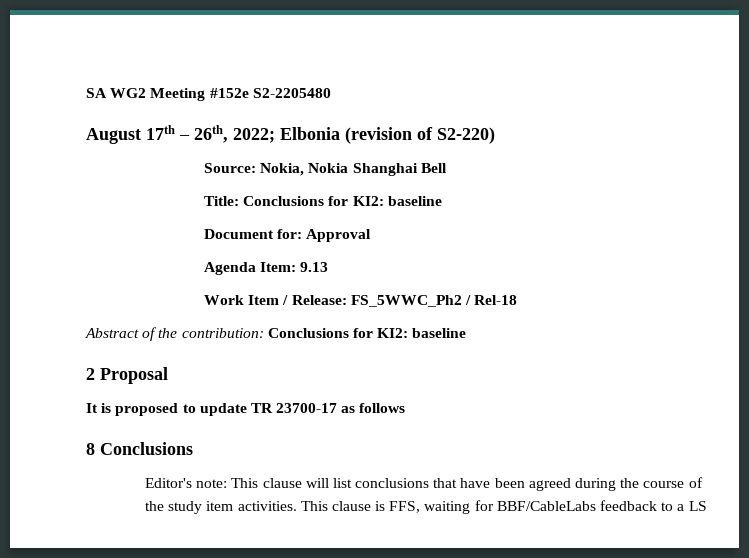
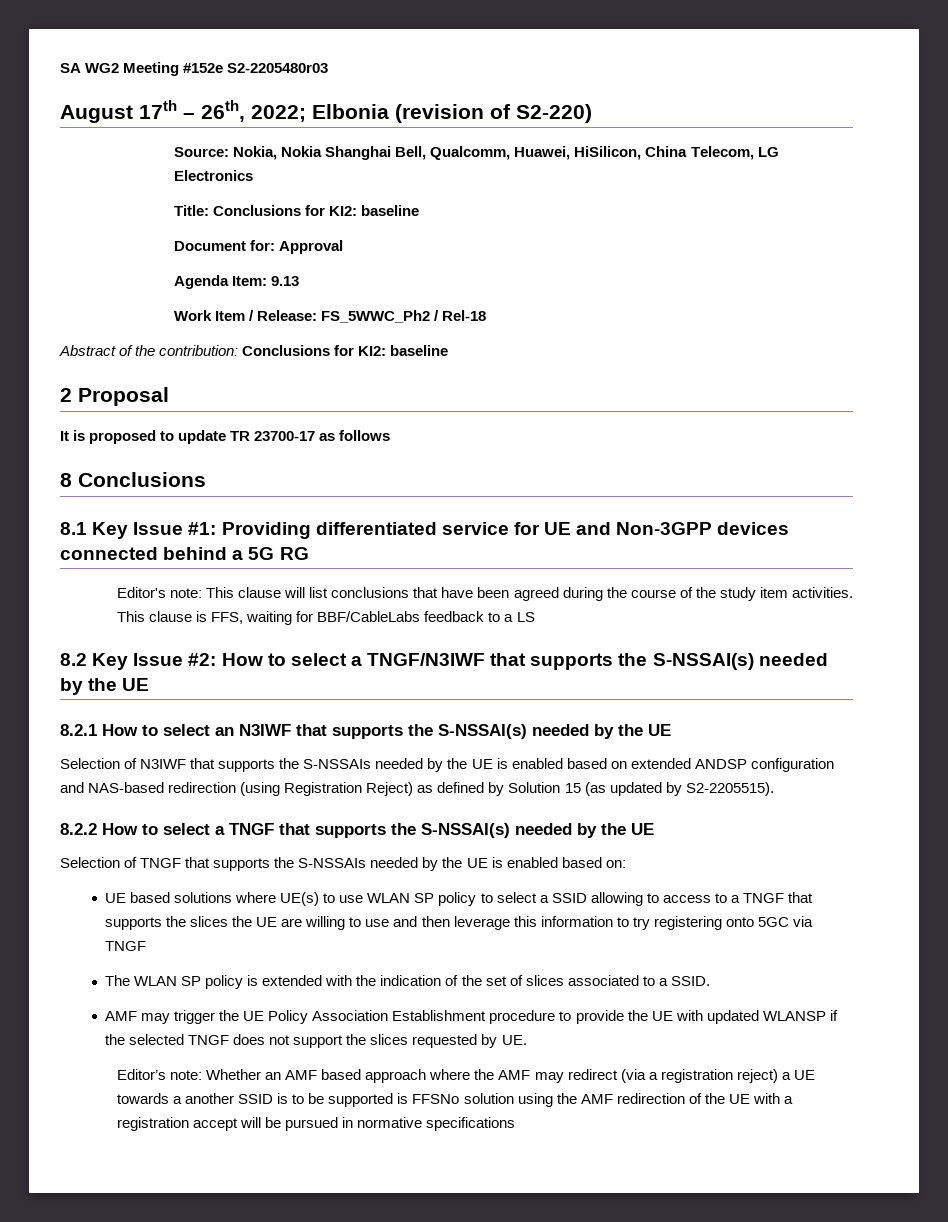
[252,88,331,98] S2-2205480 -> [227,63,329,73] S2-2205480r03
[420,163,447,173] Bell -> [395,146,779,160] [174,170,254,181] Bell, Qualcomm, Huawei, HiSilicon, China Telecom, LG Electronics
(193, 448) none -> [60,522,790,539] [60,547,309,560] // 8.1 Key Issue #1: Providing differentiated service for UE and Non-3GPP devices connected behind a 5G RG
(707, 506) none -> [60,653,828,670] [60,678,150,695] [60,724,671,739] [60,758,834,772] [60,782,774,796] [60,823,654,838] [60,857,626,871] [105,892,814,906] [105,916,813,930] [105,941,147,951] [105,975,710,989] [105,1010,838,1024] [105,1034,527,1048] [117,1069,815,1083] [117,1093,793,1107] [117,1117,516,1131] // 8.2 Key Issue #2: How to select a TNGF/N3IWF that supports the S-NSSAI(s) needed by the UE // 8.2.1 How to select an N3IWF that supports the S-NSSAI(s) needed by the UE // Selection of N3IWF that supports the S-NSSAIs needed by the UE is enabled based on extended ANDSP configuration and NAS-based redirection (using Registration Reject) as defined by Solution 15 (as updated by S2-2205515). // 8.2.2 How to select a TNGF that supports the S-NSSAI(s) needed by the UE // Selection of TNGF that supports the S-NSSAIs needed by the UE is enabled based on: // UE based solutions where UE(s) to use WLAN SP policy to select a SSID allowing to access to a TNGF that supports the slices the UE are willing to use and then leverage this information to try registering onto 5GC via TNGF // The WLAN SP policy is extended with the indication of the set of slices associated to a SSID. // AMF may trigger the UE Policy Association Establishment procedure to provide the UE with updated WLANSP if the selected TNGF does not support the slices requested by UE. // Editor’s note: Whether an AMF based approach where the AMF may redirect (via a registration reject) a UE towards a another SSID is to be supported is FFSNo solution using the AMF redirection of the UE with a registration accept will be pursued in normative specifications

